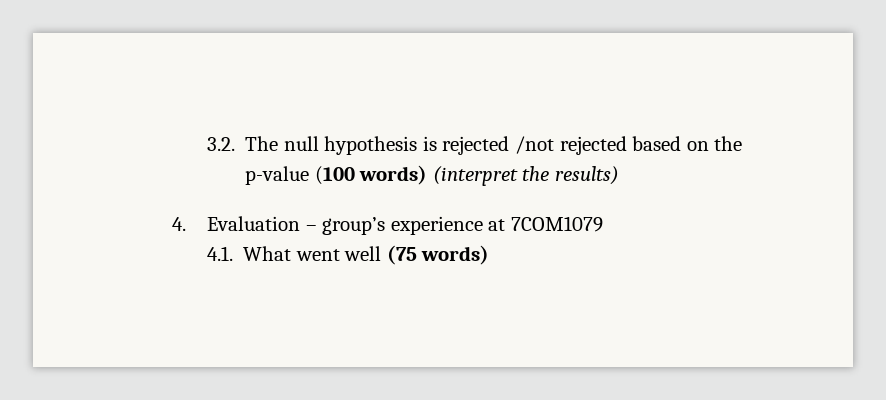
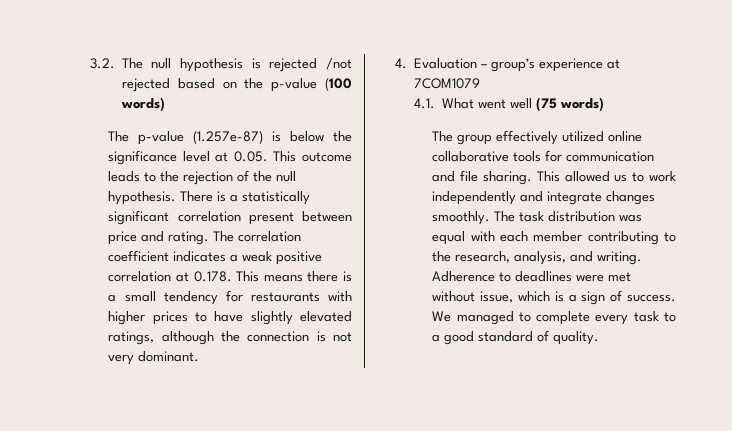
[432,166,620,186] (interpret the results) -> [108,130,352,145] [108,150,353,165] [108,170,297,185] [108,191,311,205] [108,210,352,225] [108,231,302,245] [108,250,323,265] [108,271,352,282] [108,290,353,305] [108,311,352,325] [108,331,352,345] [108,351,200,365] // The p-value (1.257e-87) is below the significance level at 0.05. This outcome leads to the rejection of the null hypothesis. There is a statistically significant correlation present between price and rating. The correlation coefficient indicates a weak positive correlation at 0.178. This means there is a small tendency for restaurants with higher prices to have slightly elevated ratings, although the connection is not very dominant.
(490, 255) none -> [432,130,643,145] [432,150,655,162] [432,170,676,185] [432,191,656,205] [432,211,643,225] [432,231,676,245] [432,251,643,265] [432,271,632,282] [432,290,676,305] [432,311,676,325] [432,330,600,345] // The group effectively utilized online collaborative tools for communication and file sharing. This allowed us to work independently and integrate changes smoothly. The task distribution was equal with each member contributing to the research, analysis, and writing. Adherence to deadlines were met without issue, which is a sign of success. We managed to complete every task to a good standard of quality.

